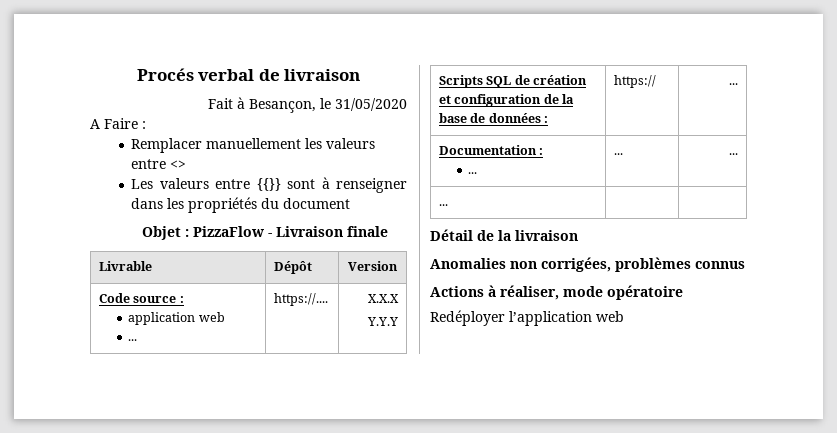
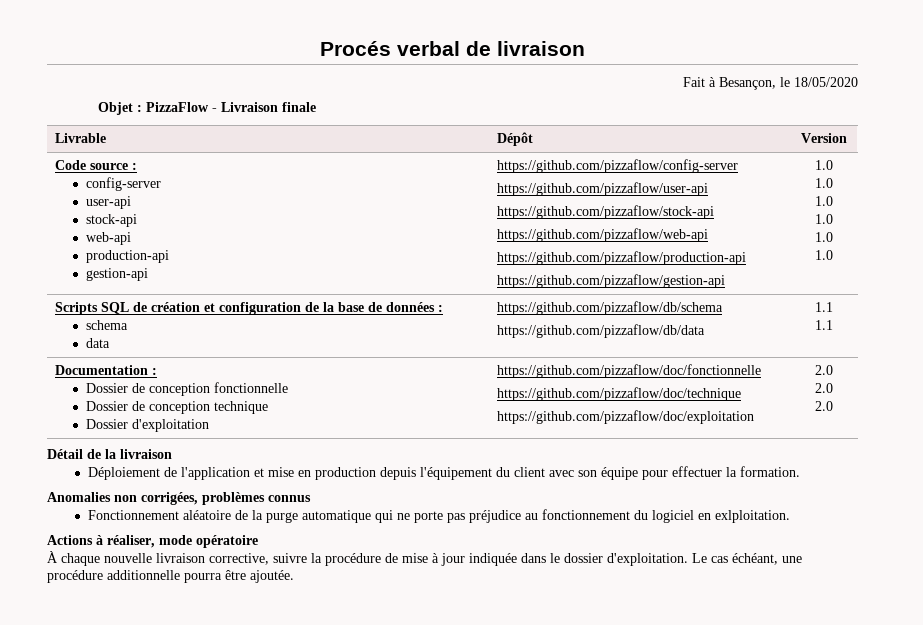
[335,98,407,111] [90,118,146,129] [131,138,376,153] [131,159,187,169] [131,177,407,193] [131,197,351,213] 31/05/2020 // A Faire : // Remplacer manuellement les valeurs entre <> // Les valeurs entre {{}} sont à renseigner dans les propriétés du document -> [794,77,858,87] 18/05/2020
[128,312,225,325] [128,339,138,341] [273,293,328,306] [368,294,400,303] [367,317,399,326] application web // ... | https://.... | X.X.X // Y.Y.Y -> [85,177,161,191] [85,196,131,209] [85,214,137,227] [85,232,131,245] [85,250,169,263] [85,268,148,281] [497,159,739,173] [497,182,709,196] [497,205,715,219] [497,228,709,242] [497,251,747,265] [497,274,726,288] [814,160,833,170] [814,178,833,188] [814,196,833,206] [814,214,833,224] [814,232,833,242] [814,250,833,260] config-server // user-api // stock-api // web-api // production-api // gestion-api | https://github.com/pizzaflow/config-server // https://github.com/pizzaflow/user-api // https://github.com/pizzaflow/stock-api // https://github.com/pizzaflow/web-api // https://github.com/pizzaflow/production-api // https://github.com/pizzaflow/gestion-api | 1.0 // 1.0 // 1.0 // 1.0 // 1.0 // 1.0
[613,75,656,88] [729,83,739,85] [438,145,544,155] [468,172,478,174] [613,153,623,155] [729,153,739,155] [438,204,448,206] [430,229,578,241] | https:// | ... // Documentation : // ... | ... | ... // ... | | // Détail de la livraison -> [85,320,128,330] [85,338,110,348] [497,301,724,315] [497,324,706,338] [814,302,833,312] [814,320,833,330] [55,365,158,375] [85,382,288,396] [85,401,268,414] [85,419,209,432] [497,364,762,378] [497,387,742,401] [497,410,755,424] [814,365,833,375] [814,383,833,393] [814,401,833,411] [47,449,172,459] [87,466,800,480] // schema // data | https://github.com/pizzaflow/db/schema // https://github.com/pizzaflow/db/data | 1.1 // 1.1 // Documentation : // Dossier de conception fonctionnelle // Dossier de conception technique // Dossier d'exploitation | https://github.com/pizzaflow/doc/fonctionnelle // https://github.com/pizzaflow/doc/technique // https://github.com/pizzaflow/doc/exploitation | 2.0 // 2.0 // 2.0 // Détail de la livraison // Déploiement de l'application et mise en production depuis l'équipement du client avec son équipe pour effectuer la formation.
(745, 265) none -> [87,509,790,523] // Fonctionnement aléatoire de la purge automatique qui ne porte pas préjudice au fonctionnement du logiciel en exlploitation.
[430,310,624,326] Redéployer l’application web -> [47,551,802,566] [47,570,294,583] À chaque nouvelle livraison corrective, suivre la procédure de mise à jour indiquée dans le dossier d'exploitation. Le cas échéant, une procédure additionnelle pourra être ajoutée.

